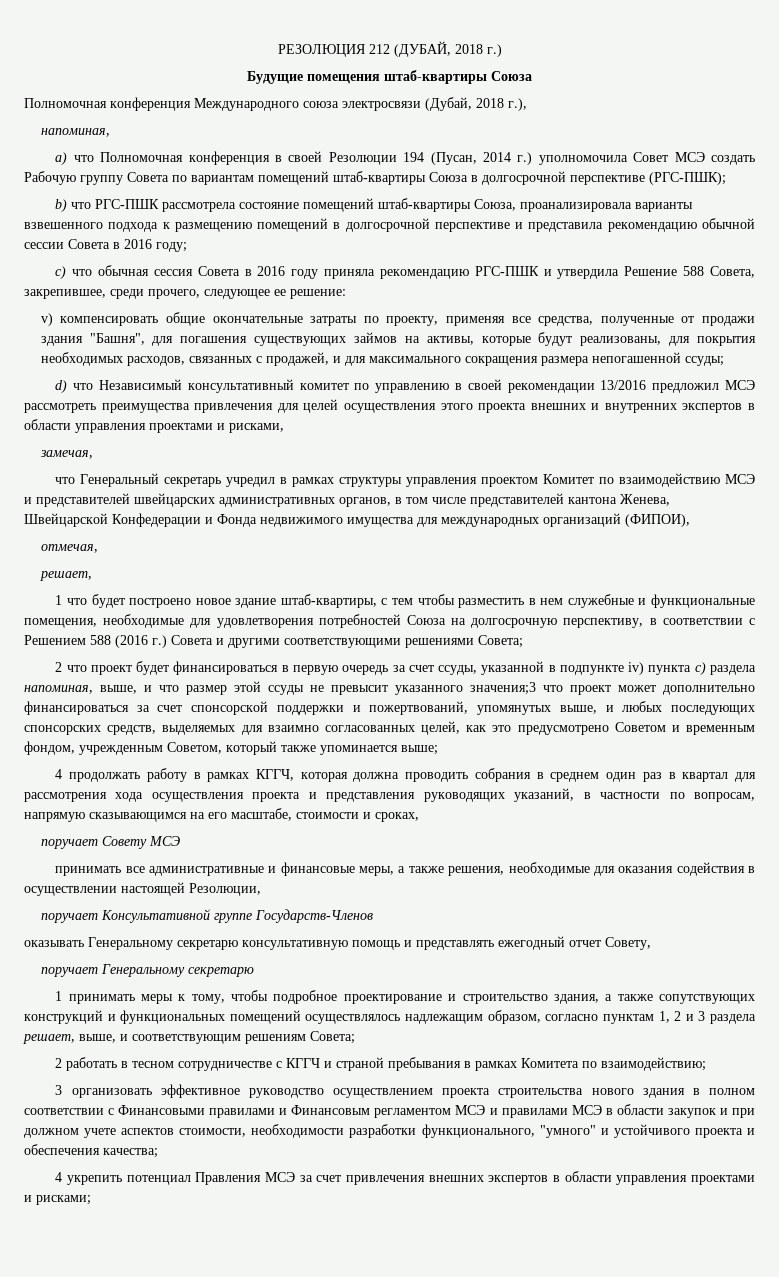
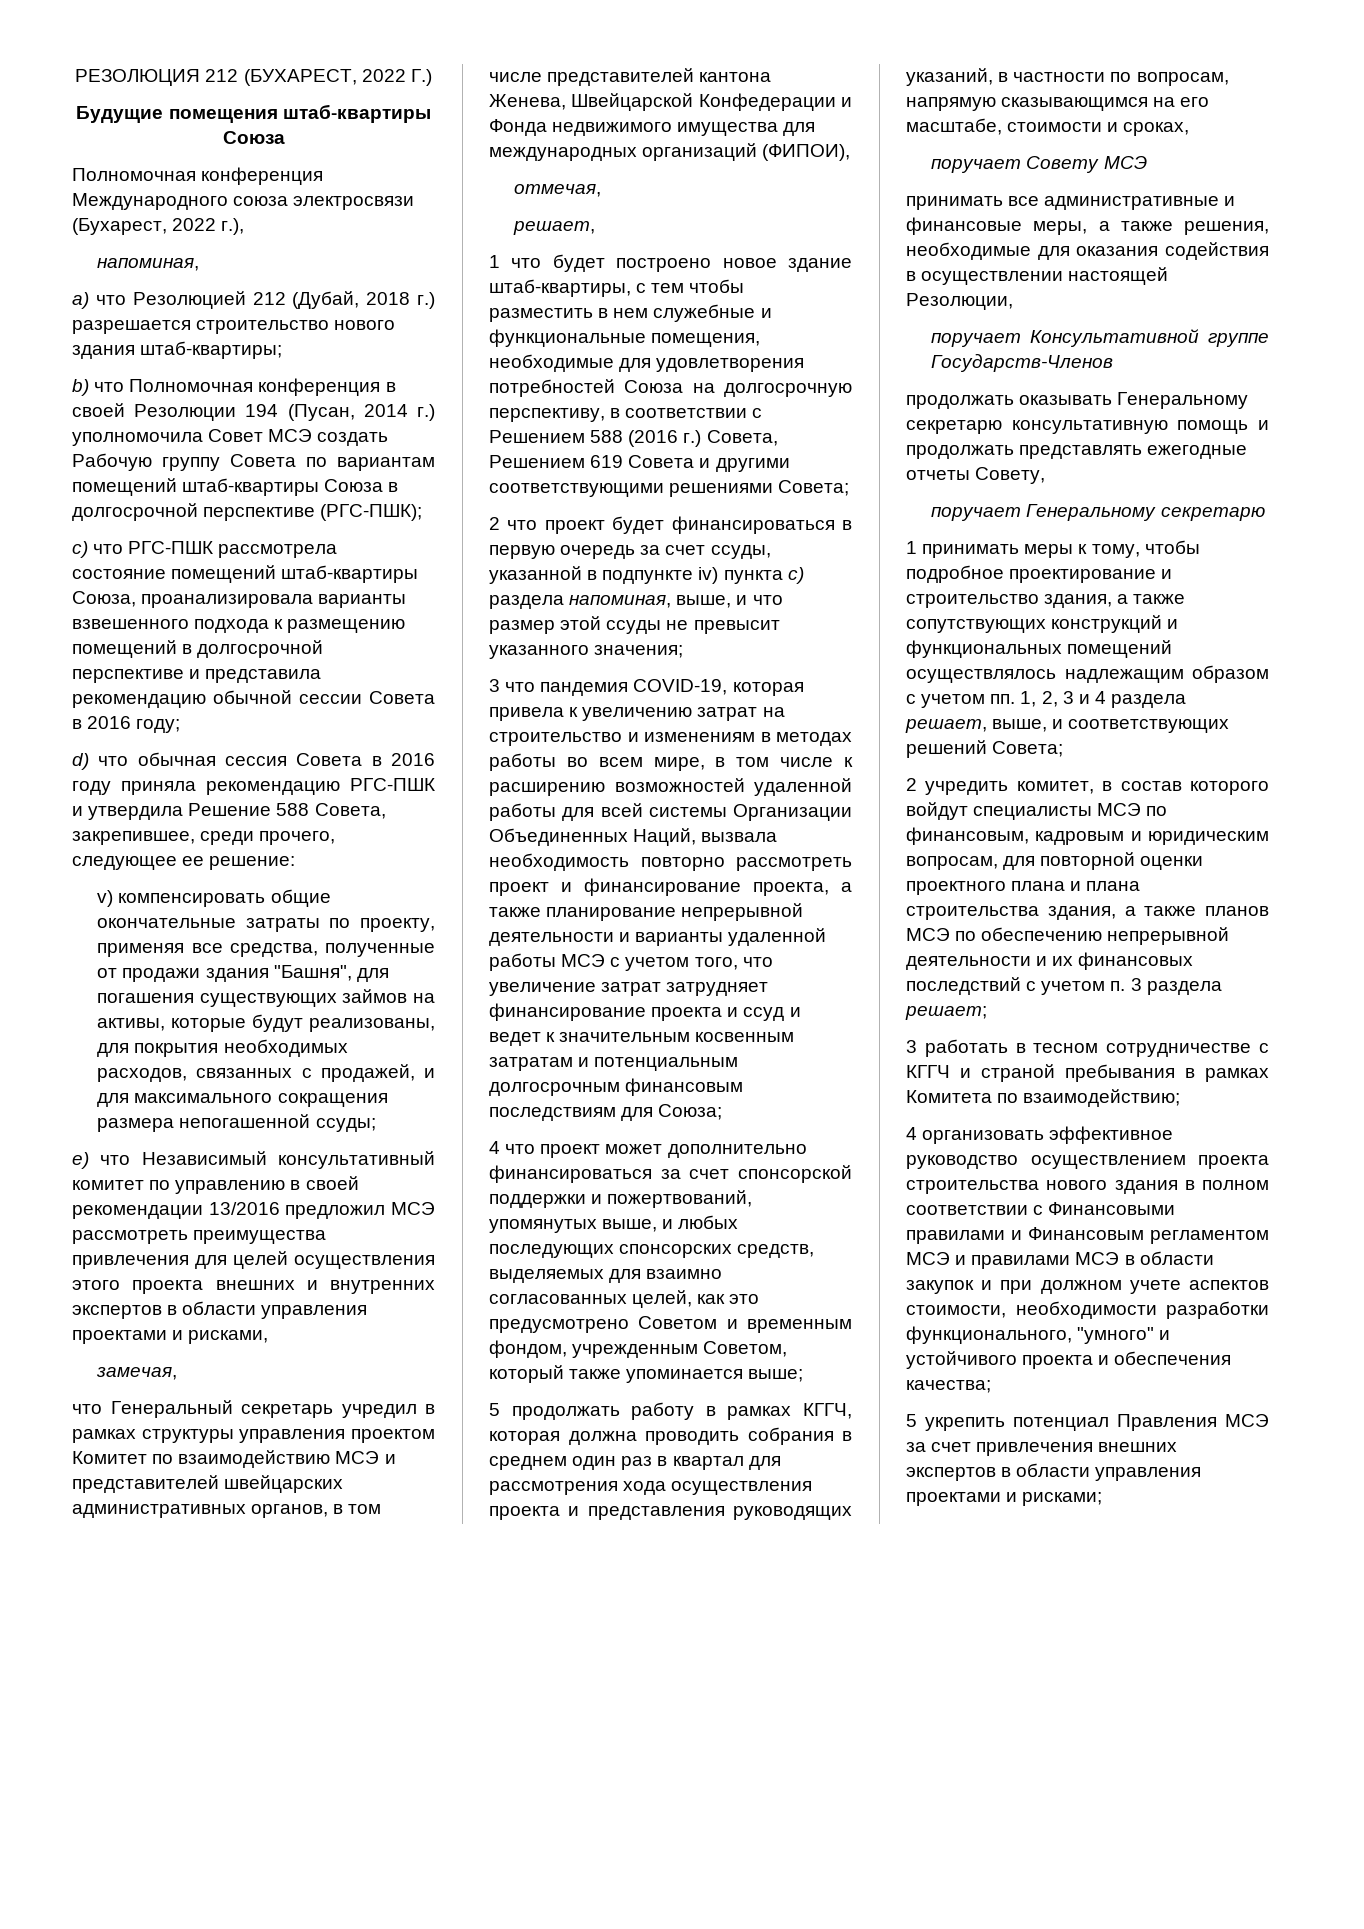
[393,41,502,57] (ДУБАЙ, 2018 г.) -> [243,69,432,86] (БУХАРЕСТ, 2022 Г.)
[425,97,504,111] (Дубай, 2018 -> [72,218,217,235] (Бухарест, 2022
(94, 158) none -> [132,291,435,309] [72,320,396,334] [72,341,283,359] [72,379,125,396] Резолюцией 212 (Дубай, 2018 г.) разрешается строительство нового здания штаб-квартиры; // b) что
[55,199,68,212] b) -> [72,541,88,558] c)
[55,266,67,279] c) -> [72,753,89,770] d)
[55,380,68,393] d) -> [72,1152,89,1169] e)
(167, 641) none -> [706,430,778,446] [489,455,624,468] Совета, Решением 619
[470,682,536,695] значения;3 -> [594,645,684,658] [489,679,804,696] [489,707,785,721] [489,732,852,746] [489,753,853,771] [489,778,852,796] [489,803,852,821] [489,828,778,846] [489,853,852,871] [489,878,852,896] [489,903,804,921] [489,928,827,946] [489,953,773,971] [489,982,769,996] [489,1003,801,1021] [489,1032,795,1046] [489,1057,739,1071] [489,1078,744,1096] [489,1104,723,1121] [489,1141,500,1154] значения; // 3 что пандемия COVID-19, которая привела к увеличению затрат на строительство и изменениям в методах работы во всем мире, в том числе к расширению возможностей удаленной работы для всей системы Организации Объединенных Наций, вызвала необходимость повторно рассмотреть проект и финансирование проекта, а также планирование непрерывной деятельности и варианты удаленной работы МСЭ с учетом того, что увеличение затрат затрудняет финансирование проекта и ссуд и ведет к значительным косвенным затратам и потенциальным долгосрочным финансовым последствиям для Союза; // 4
[55,769,63,779] 4 -> [489,1403,500,1416] 5
(373, 916) none -> [906,395,1014,409] продолжать
[416,936,601,950] представлять ежегодный отчет -> [906,445,1248,459] [906,470,970,480] продолжать представлять ежегодные отчеты
[487,1010,706,1024] образом, согласно пунктам 1, 2 и 3 -> [1192,665,1269,683] [906,691,1106,708] образом с учетом пп. 1, 2, 3 и 4
[132,1031,355,1044] [55,1058,63,1068] соответствующим решениям Совета; // 2 -> [1068,719,1230,733] [906,740,1064,758] [906,778,1269,795] [906,802,1168,820] [906,827,1269,845] [906,852,1204,870] [906,881,1141,895] [906,906,1269,920] [906,927,1230,945] [906,952,1194,970] [906,977,1222,995] [905,1006,987,1020] [906,1040,917,1053] соответствующих решений Совета; // 2 учредить комитет, в состав которого войдут специалисты МСЭ по финансовым, кадровым и юридическим вопросам, для повторной оценки проектного плана и плана строительства здания, а также планов МСЭ по обеспечению непрерывной деятельности и их финансовых последствий с учетом п. 3 раздела решает; // 3
[55,1085,63,1095] 3 -> [906,1127,917,1140] 4
[55,1172,63,1182] 4 -> [906,1414,917,1427] 5

